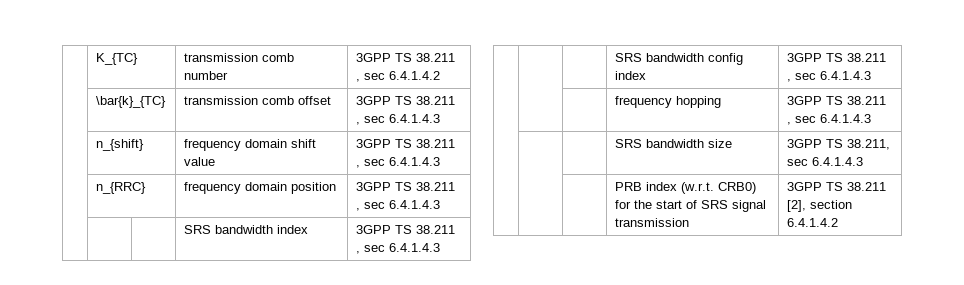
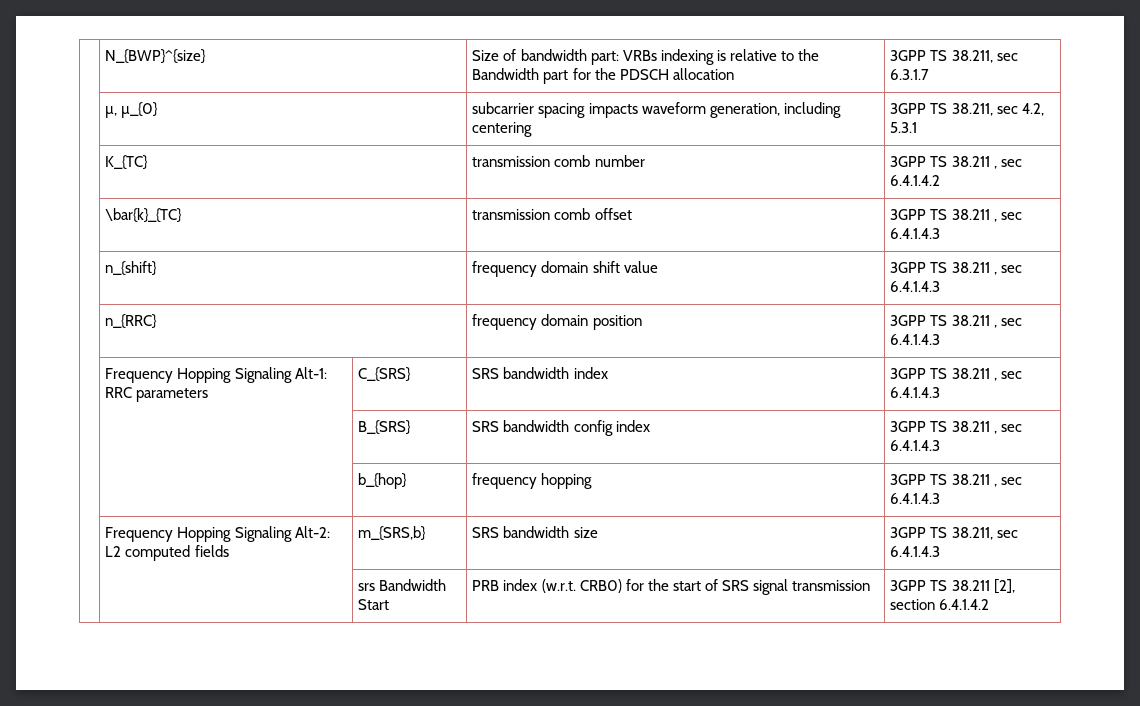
(96, 59) none -> [105,49,207,64] [472,49,819,65] [472,68,734,84] [890,50,1018,63] [890,69,930,80] [105,102,159,118] [472,102,841,118] [472,122,533,137] [890,103,1044,116] [890,122,918,133] | N_{BWP}^{size} | Size of bandwidth part: VRBs indexing is relative to the Bandwidth part for the PDSCH allocation | 3GPP TS 38.211, sec 6.3.1.7 // | µ, µ_{0} | subcarrier spacing impacts waveform generation, including centering | 3GPP TS 38.211, sec 4.2, 5.3.1 //
(441, 204) | -> [105,367,327,383] [105,387,209,402] [358,367,412,382] Frequency Hopping Signaling Alt-1: RRC parameters | C_{SRS}
(441, 247) none -> [358,420,412,435] B_{SRS}
(872, 75) none -> [358,473,408,489] b_{hop}
(872, 118) | -> [105,526,330,542] [105,545,229,561] [358,526,427,541] Frequency Hopping Signaling Alt-2: L2 computed fields | m_{SRS,b}
(864, 161) none -> [358,579,447,591] [358,599,390,610] srs Bandwidth Start

